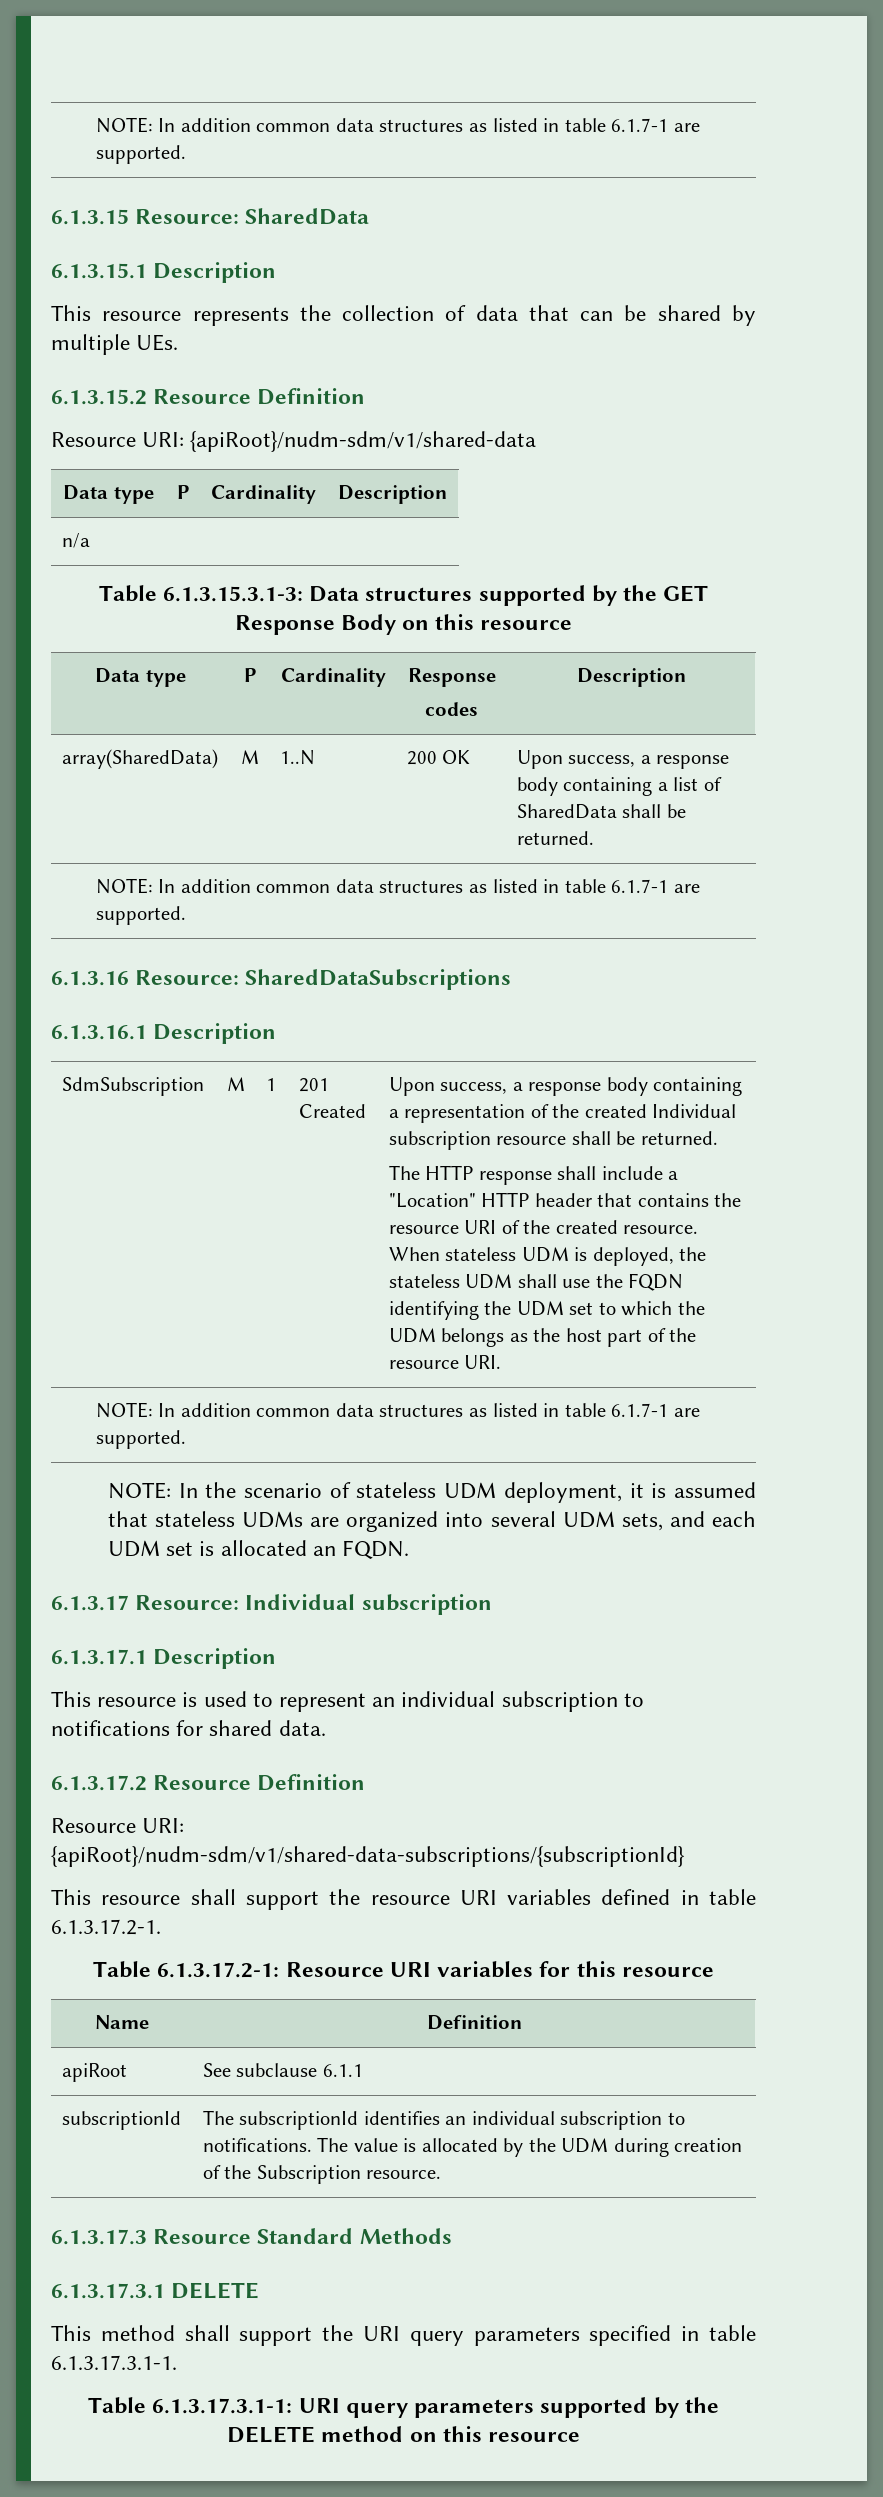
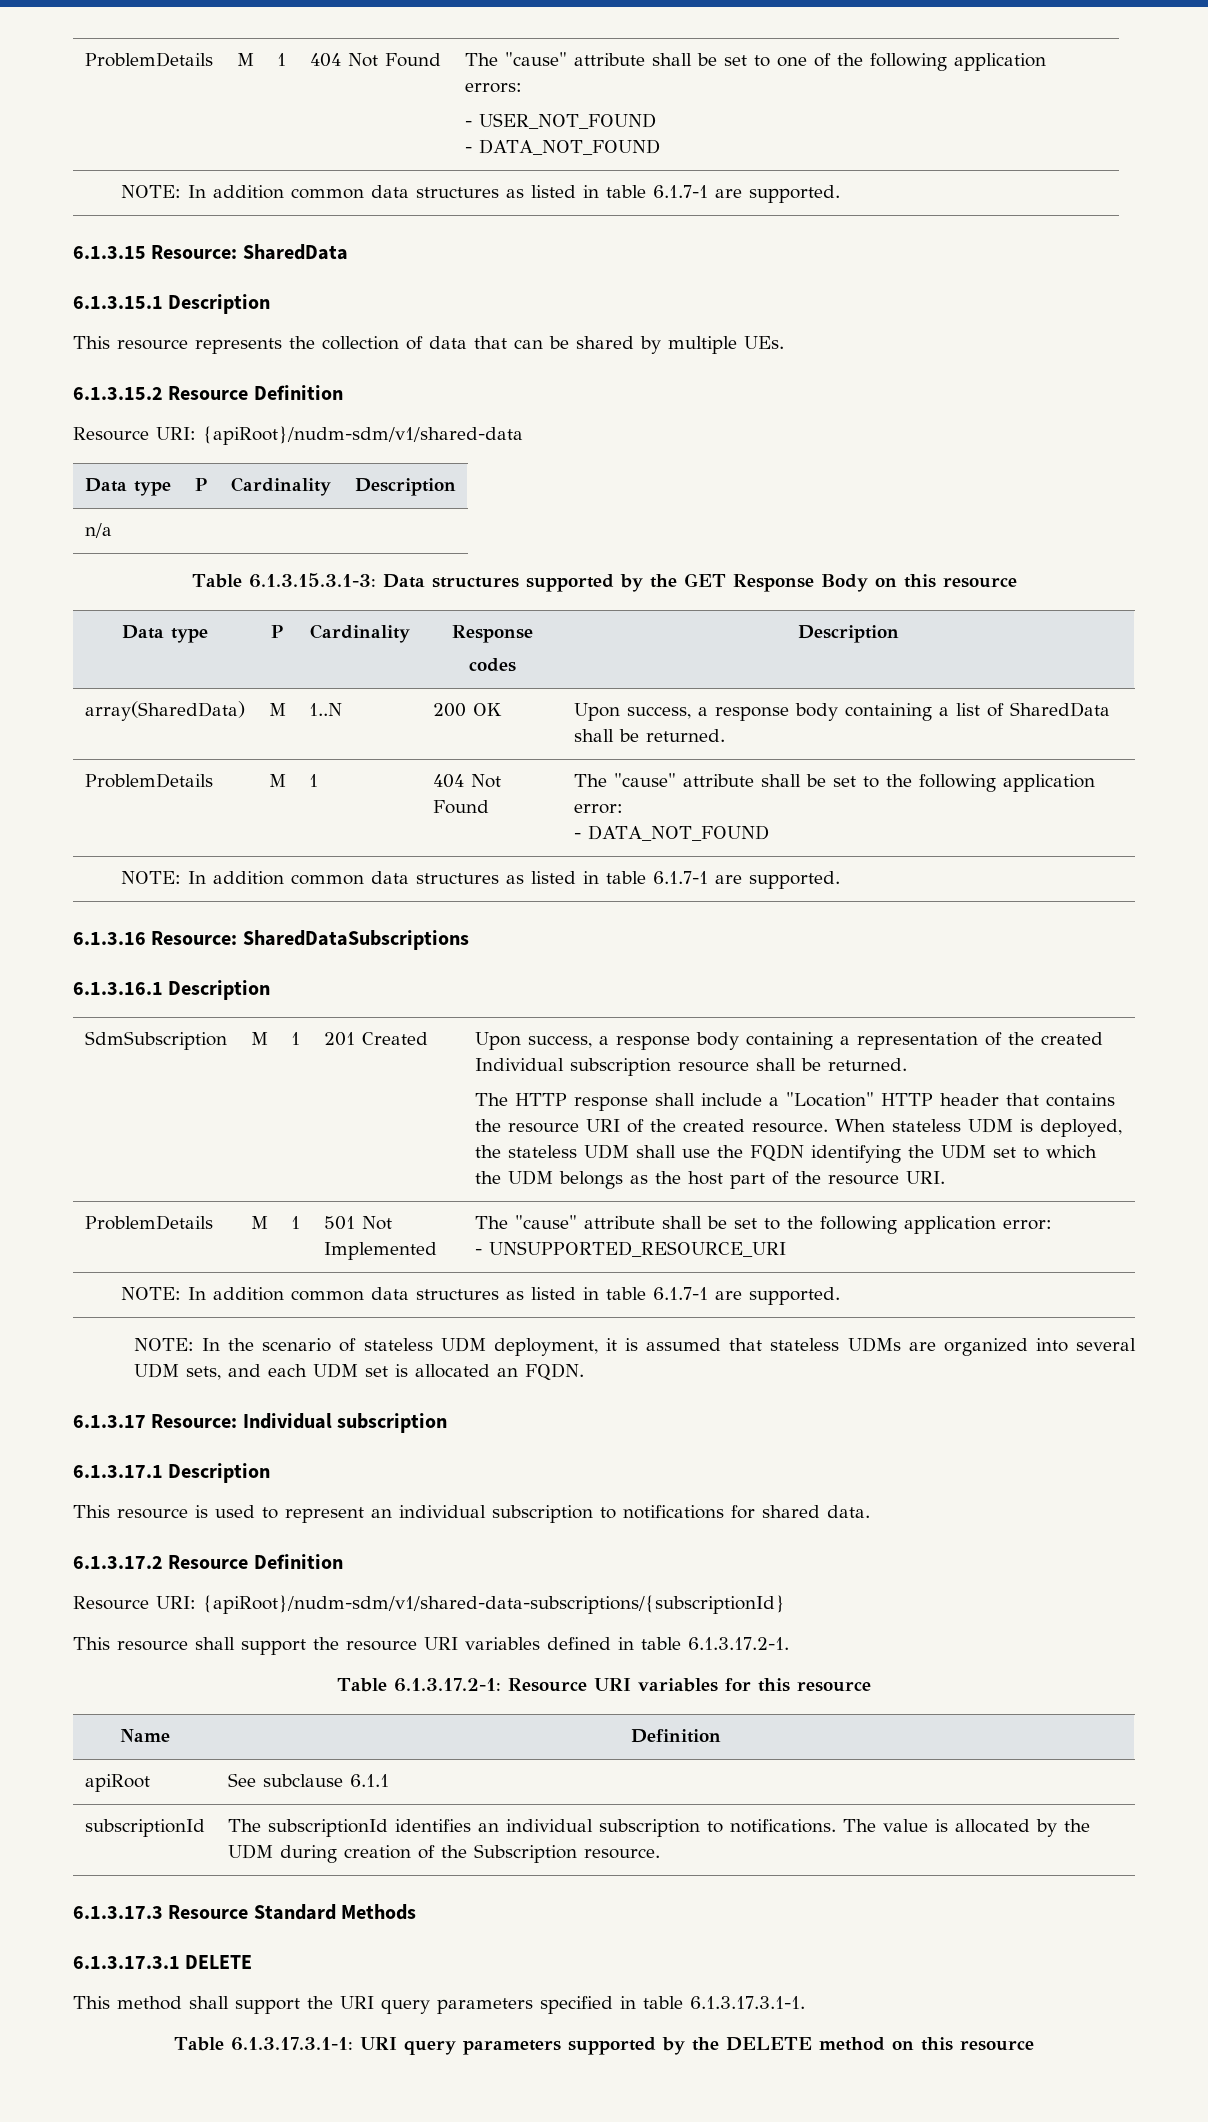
(95, 125) none -> [84,52,213,67] [236,53,254,66] [276,53,286,66] [309,53,441,67] [464,52,1046,71] [464,83,522,93] [464,113,656,129] [464,139,661,155] ProblemDetails | M | 1 | 404 Not Found | The "cause" attribute shall be set to one of the following application errors: // - USER_NOT_FOUND // - DATA_NOT_FOUND //
(594, 838) none -> [84,773,213,788] [268,774,286,787] [308,774,318,787] [432,774,501,788] [432,800,489,814] [573,773,1095,792] [573,804,623,814] [573,825,770,841] // ProblemDetails | M | 1 | 404 Not Found | The "cause" attribute shall be set to the following application error: // - DATA_NOT_FOUND
(502, 1362) none -> [84,1215,213,1230] [250,1216,268,1229] [290,1216,300,1229] [323,1216,392,1230] [323,1242,437,1260] [474,1215,1052,1234] [474,1241,786,1257] // ProblemDetails | M | 1 | 501 Not Implemented | The "cause" attribute shall be set to the following application error: // - UNSUPPORTED_RESOURCE_URI

